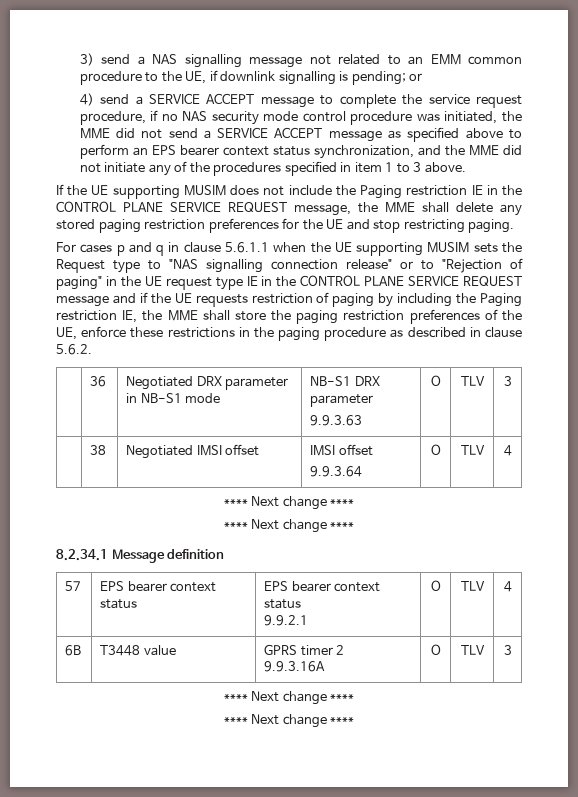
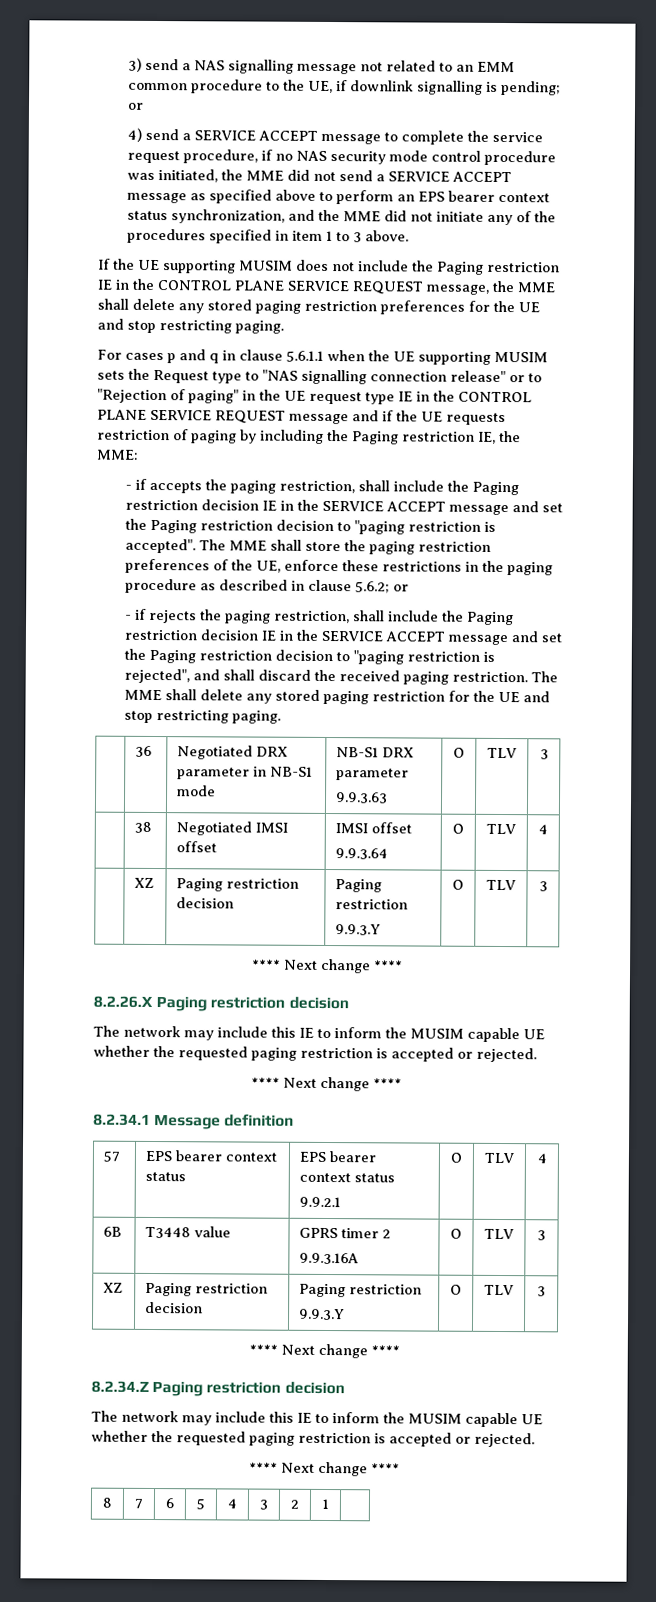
(163, 315) none -> [96,449,139,460] [124,478,519,496] [124,499,563,516] [124,518,496,535] [124,538,226,554] MME: // - if accepts the paging restriction, shall include the Paging restriction decision IE in the SERVICE ACCEPT message and set the Paging restriction decision to "paging restriction is accepted". The
[56,344,92,355] 5.6.2. -> [354,581,409,594] [124,608,514,626] [123,629,562,646] [123,648,495,665] [123,668,558,685] [123,689,550,705] [123,710,281,724] 5.6.2; or // - if rejects the paging restriction, shall include the Paging restriction decision IE in the SERVICE ACCEPT message and set the Paging restriction decision to "paging restriction is rejected", and shall discard the received paging restriction. The MME shall delete any stored paging restriction for the UE and stop restricting paging.
[223,496,355,510] // **** Next change **** -> [134,877,155,889] [176,878,300,892] [176,897,235,909] [335,879,383,893] [335,899,409,910] [335,924,382,936] [452,879,464,890] [486,879,517,891] [538,881,548,892] [252,958,403,974] [93,995,349,1012] [93,1025,545,1043] [93,1045,537,1063] // | XZ | Paging restriction decision | Paging restriction // 9.9.3.Y | O | TLV | 3 // **** Next change **** // 8.2.26.X Paging restriction decision // The network may include this IE to inform the MUSIM capable UE whether the requested paging restriction is accepted or rejected.
[223,691,355,705] [223,714,355,728] // **** Next change **** // **** Next change **** -> [103,1282,124,1293] [145,1282,269,1297] [145,1301,204,1314] [299,1283,423,1298] [299,1308,346,1321] [450,1284,462,1295] [484,1284,515,1296] [537,1286,546,1297] [249,1343,400,1359] [91,1380,345,1397] [91,1410,543,1428] [91,1430,535,1448] [249,1461,400,1477] [102,1497,112,1508] [134,1498,143,1509] [165,1498,174,1509] [196,1498,205,1510] [227,1498,237,1509] [259,1499,268,1510] [290,1499,299,1509] [321,1498,329,1510] // XZ | Paging restriction decision | Paging restriction // 9.9.3.Y | O | TLV | 3 // **** Next change **** // 8.2.34.Z Paging restriction decision // The network may include this IE to inform the MUSIM capable UE whether the requested paging restriction is accepted or rejected. // **** Next change **** // 8 | 7 | 6 | 5 | 4 | 3 | 2 | 1 |

